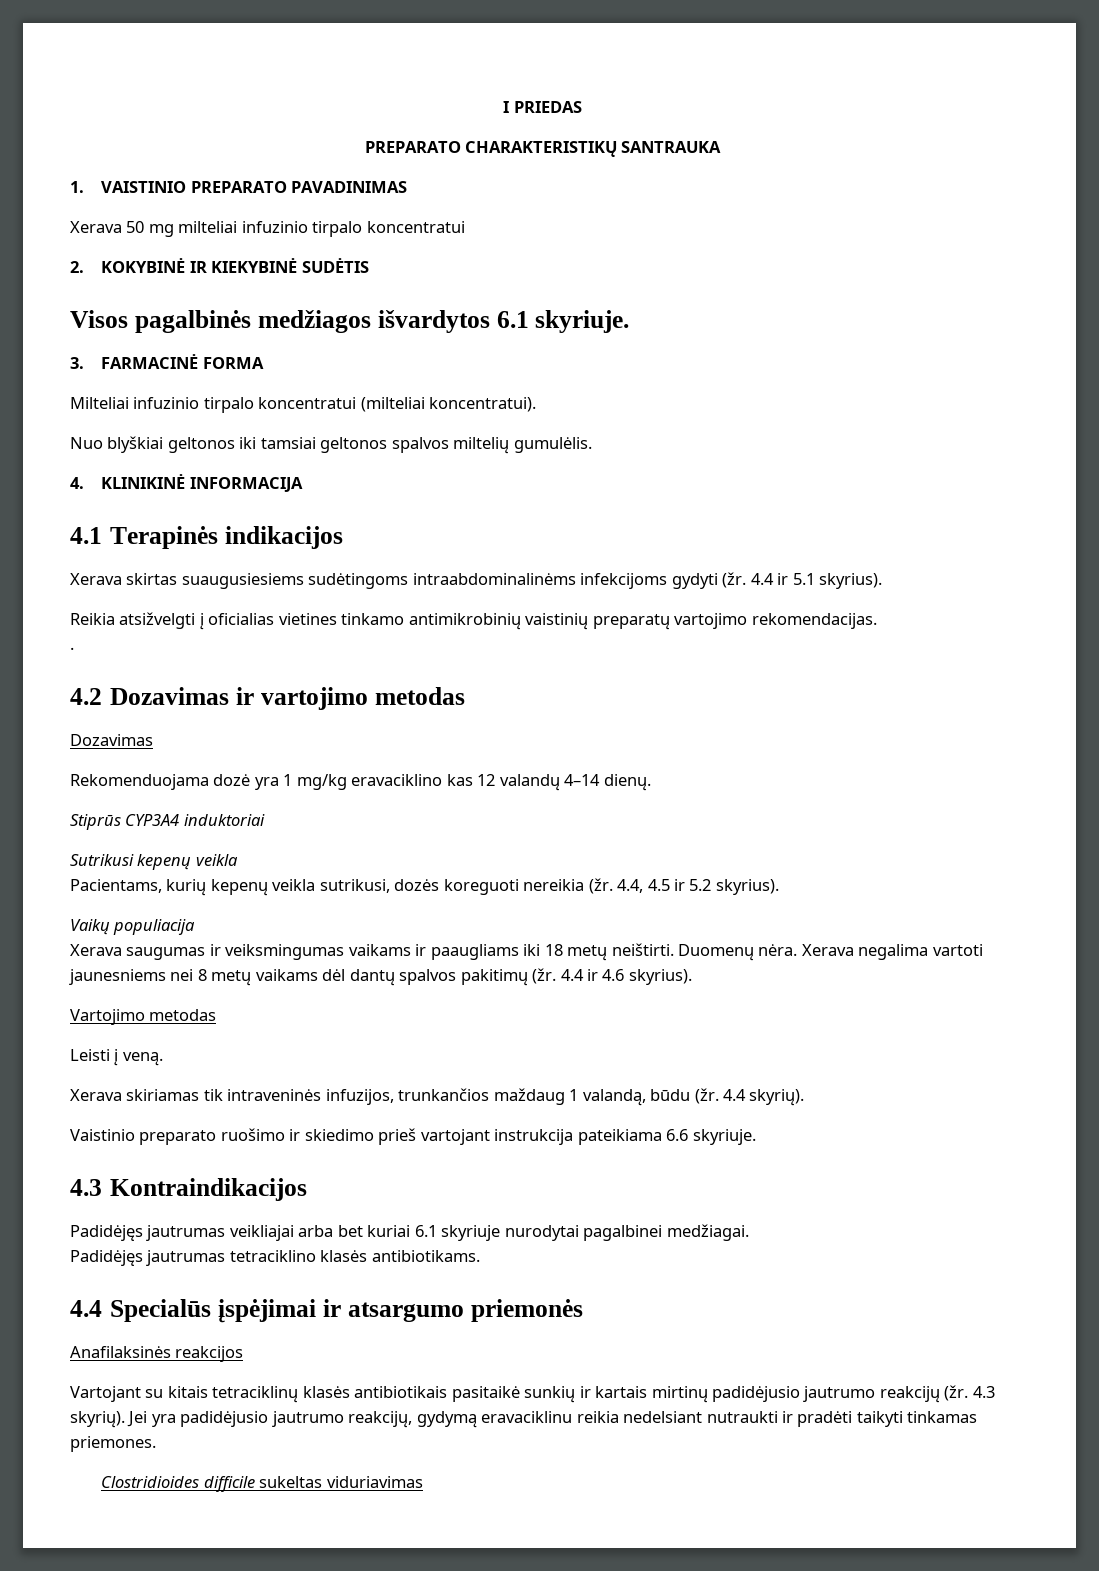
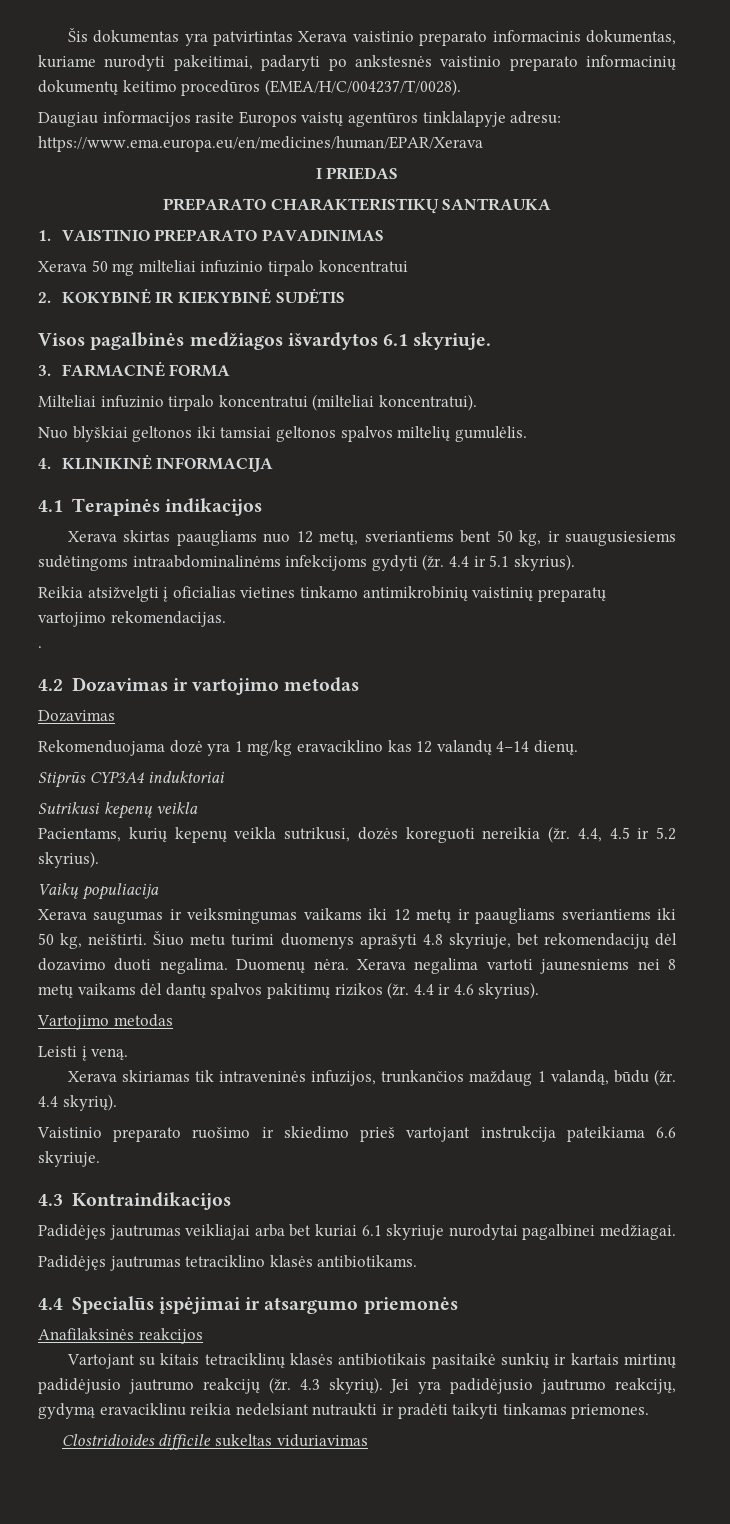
(503, 107) none -> [67,28,676,46] [38,55,676,71] [38,79,461,96] [38,111,562,127] [38,136,483,152] Šis dokumentas yra patvirtintas Xerava vaistinio preparato informacinis dokumentas, kuriame nurodyti pakeitimai, padaryti po ankstesnės vaistinio preparato informacinių dokumentų keitimo procedūros (EMEA/H/C/004237/T/0028). // Daugiau informacijos rasite Europos vaistų agentūros tinklalapyje adresu: https://www.ema.europa.eu/en/medicines/human/EPAR/Xerava //
(178, 579) none -> [176,530,560,546] paaugliams nuo 12 metų, sveriantiems bent 50 kg, ir
[415,943,674,961] ir paaugliams iki 18 metų neištirti. -> [368,908,676,924] [38,931,677,949] [38,958,228,974] iki 12 metų ir paaugliams sveriantiems iki 50 kg, neištirti. Šiuo metu turimi duomenys aprašyti 4.8 skyriuje, bet rekomendacijų dėl dozavimo duoti negalima.
(528, 977) none -> [334,983,383,996] rizikos

